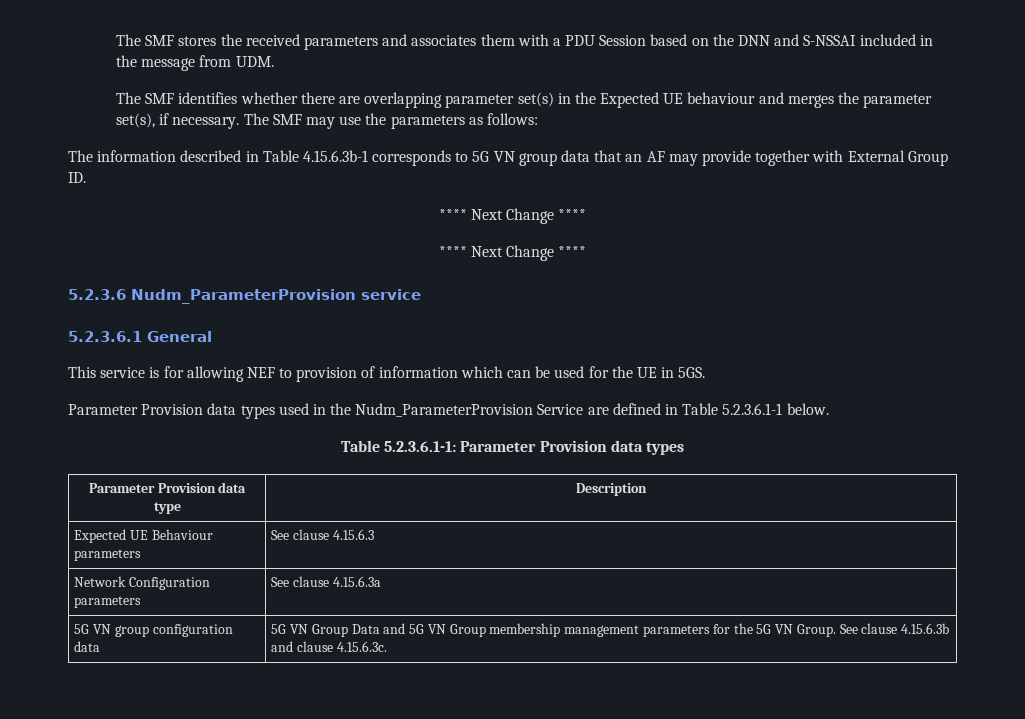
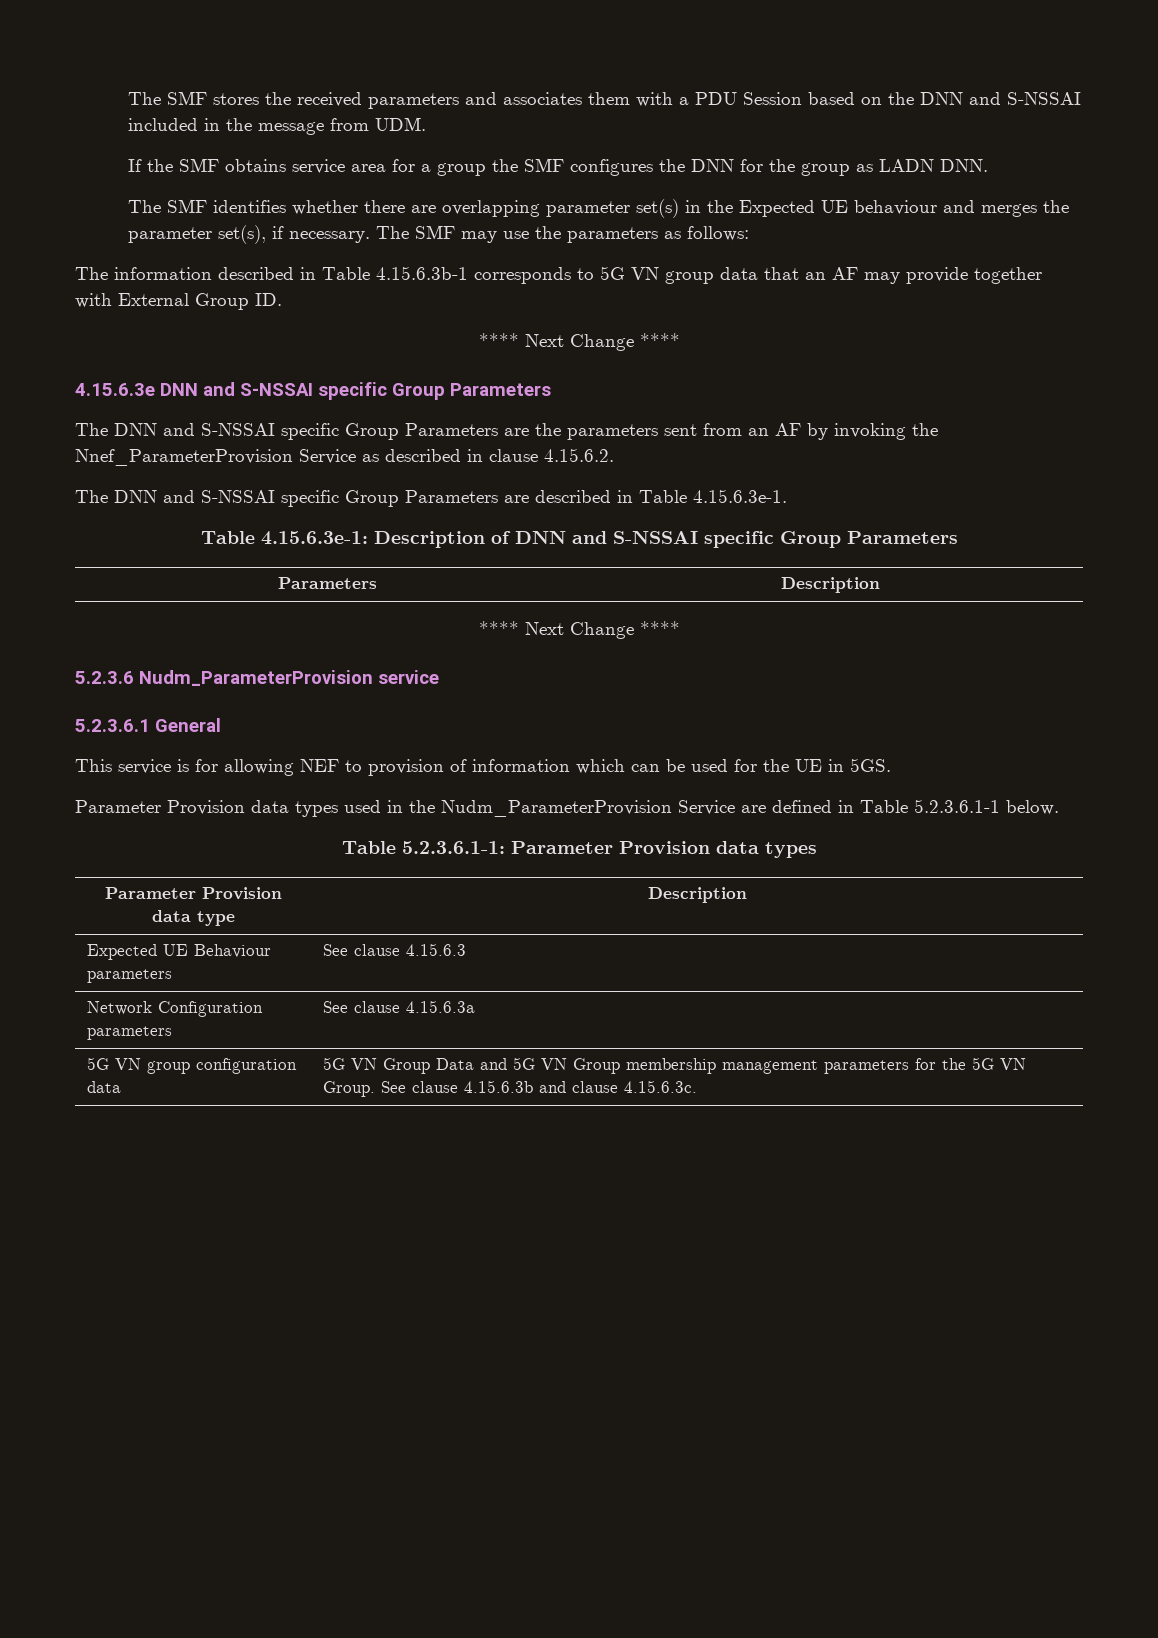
(274, 61) none -> [127,158,988,176] // If the SMF obtains service area for a group the SMF configures the DNN for the group as LADN DNN.
(587, 214) none -> [75,382,551,400] [75,423,938,440] [75,448,614,466] [75,489,787,507] [200,531,958,548] [277,577,377,589] [781,577,880,593] // 4.15.6.3e DNN and S-NSSAI specific Group Parameters // The DNN and S-NSSAI specific Group Parameters are the parameters sent from an AF by invoking the Nnef_ParameterProvision Service as described in clause 4.15.6.2. // The DNN and S-NSSAI specific Group Parameters are described in Table 4.15.6.3e-1. // Table 4.15.6.3e-1: Description of DNN and S-NSSAI specific Group Parameters // Parameters | Description

